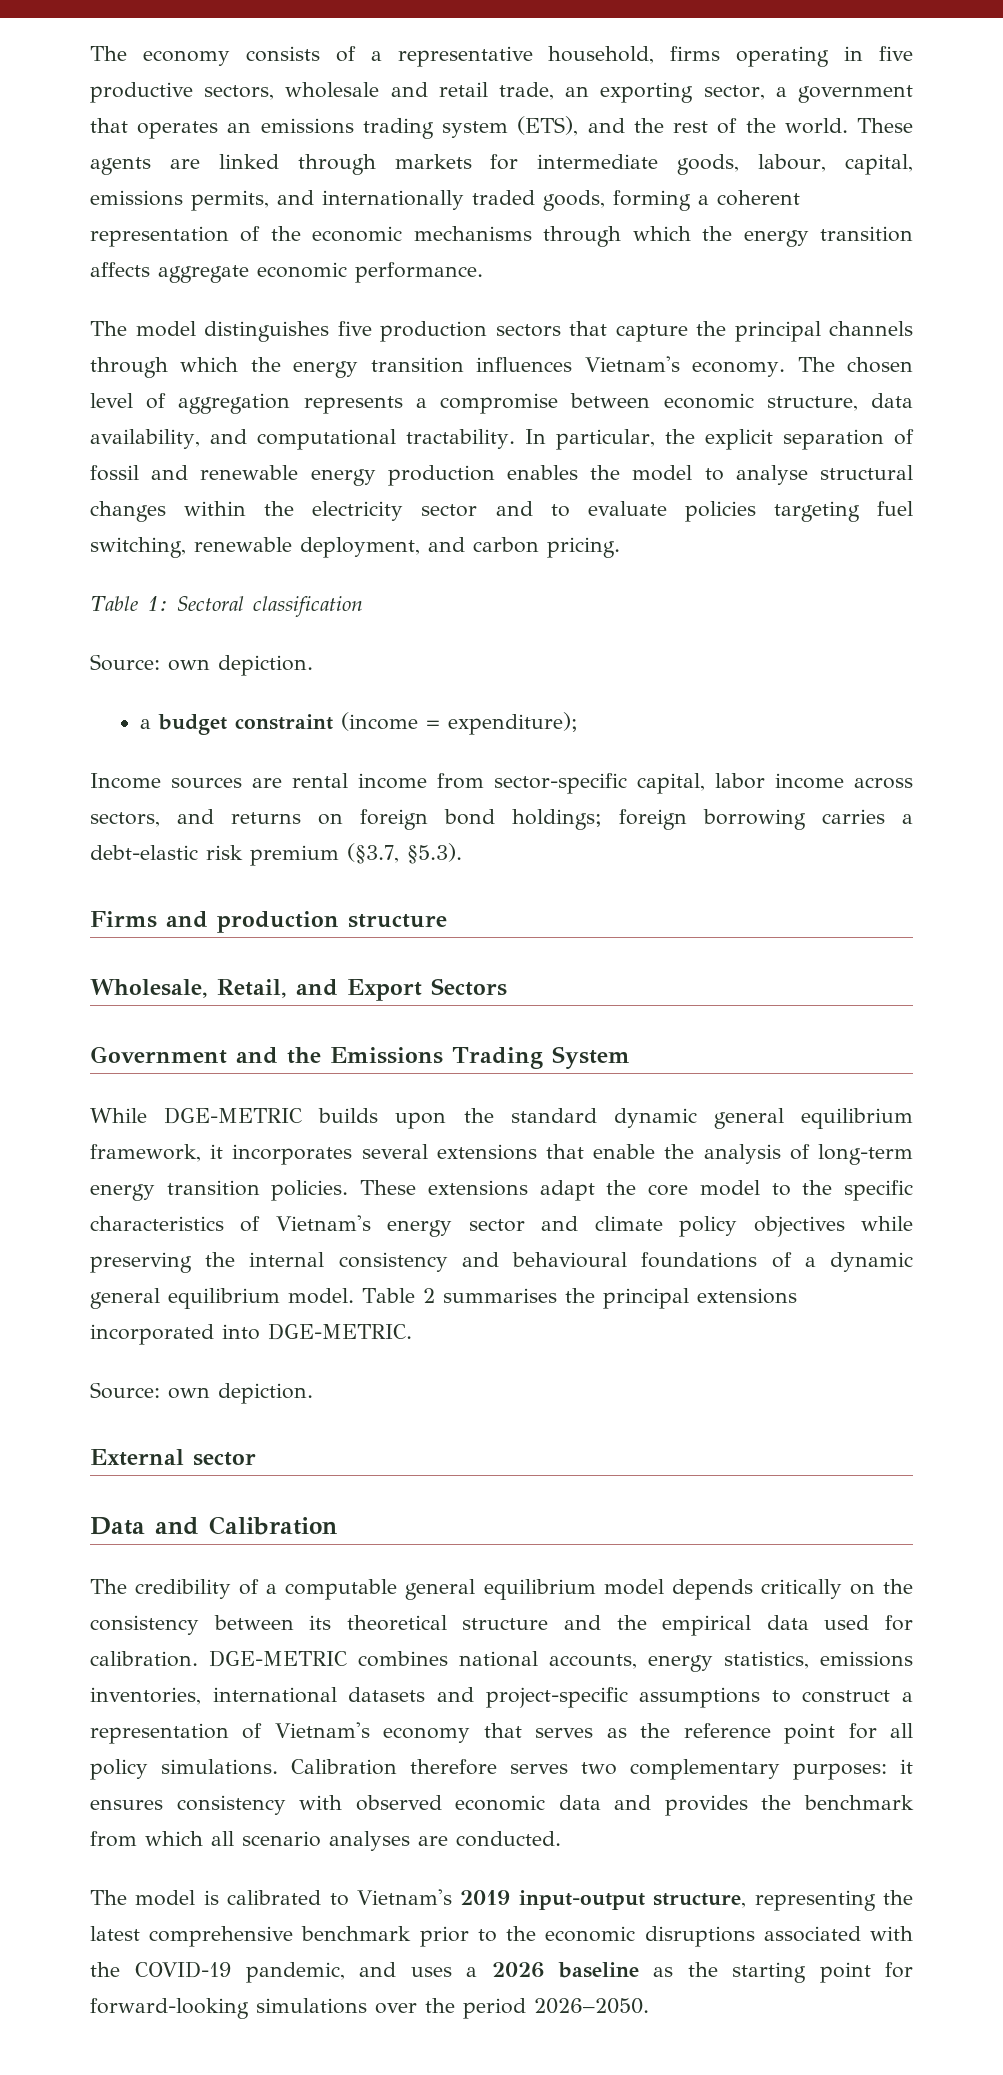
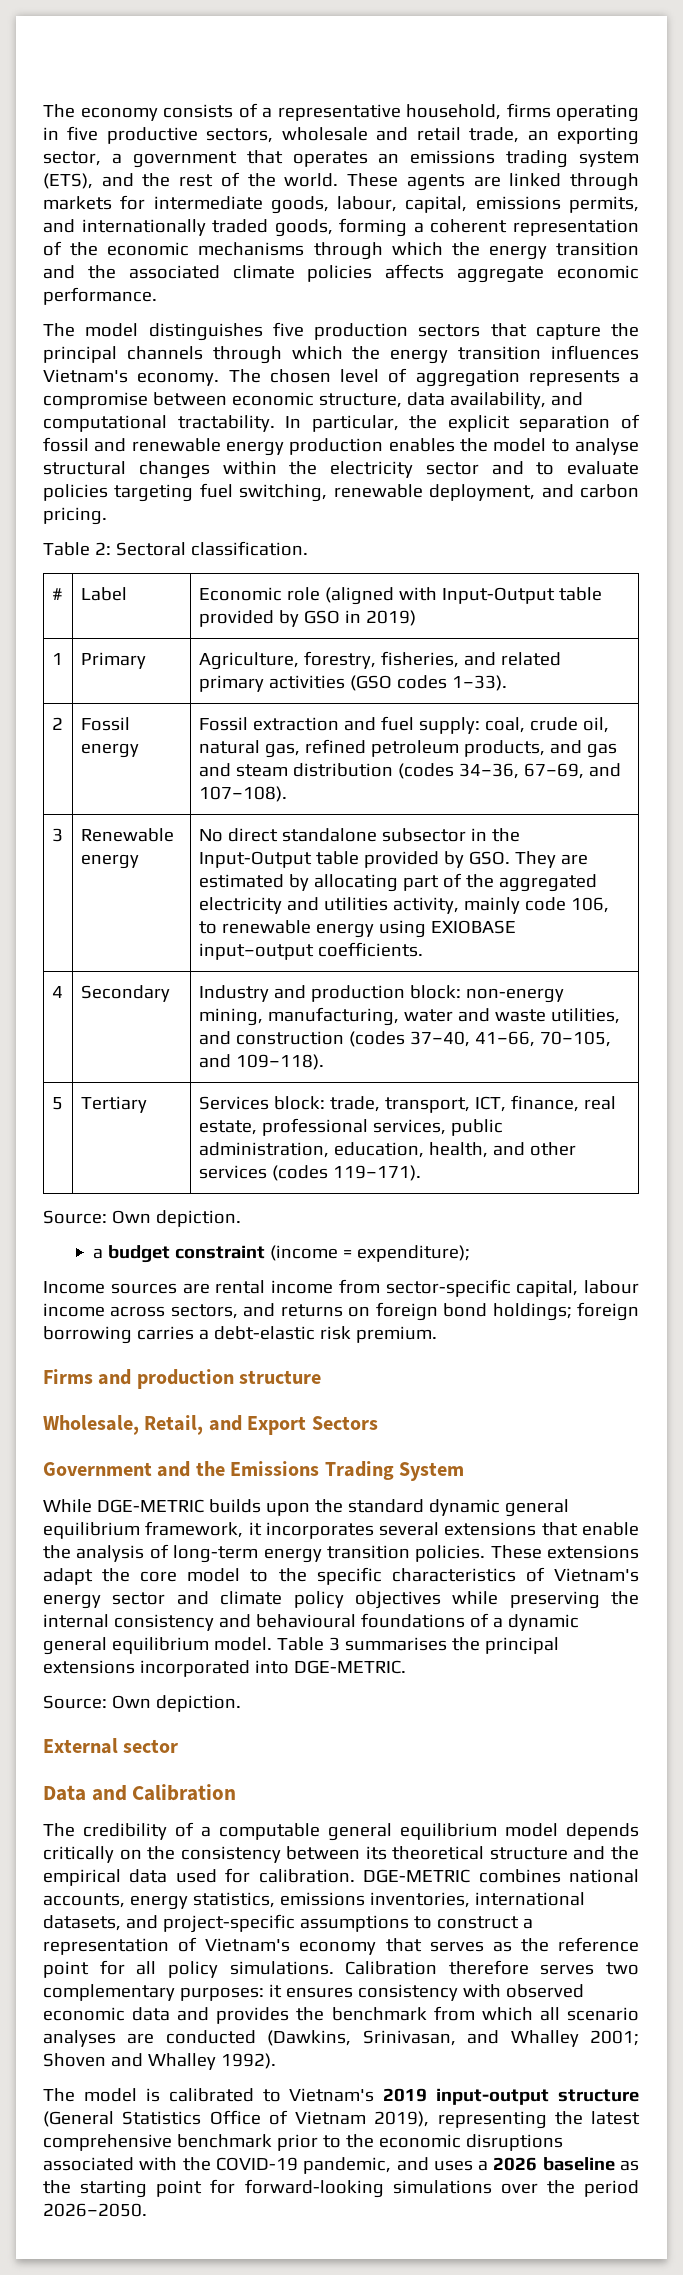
(914, 234) none -> [43,265,373,282] and the associated climate policies
[146,596,363,617] [90,654,210,671] 1: Sectoral classification // Source: own -> [94,541,308,556] [51,588,63,600] [80,587,127,601] [198,587,602,605] [198,610,416,627] [51,653,63,665] [80,652,146,669] [198,651,561,670] [198,675,507,692] [51,717,63,730] [80,717,130,731] [80,743,139,758] [198,716,609,734] [198,739,617,758] [198,763,621,779] [198,786,287,802] [51,828,63,842] [80,828,174,842] [80,854,139,869] [198,828,520,842] [198,851,588,868] [198,873,597,892] [198,897,609,914] [198,920,516,938] [198,942,423,960] [51,986,63,998] [80,985,170,1002] [198,985,564,1003] [198,1007,620,1026] [198,1031,611,1047] [198,1054,324,1070] [51,1097,63,1110] [80,1096,147,1113] [198,1095,616,1113] [198,1118,503,1136] [198,1142,576,1158] [198,1165,421,1181] [43,1210,151,1224] 2: Sectoral classification. // # | Label | Economic role (aligned with Input-Output table provided by GSO in 2019) // 1 | Primary | Agriculture, forestry, fisheries, and related primary activities (GSO codes 1–33). // 2 | Fossil energy | Fossil extraction and fuel supply: coal, crude oil, natural gas, refined petroleum products, and gas and steam distribution (codes 34–36, 67–69, and 107–108). // 3 | Renewable energy | No direct standalone subsector in the Input-Output table provided by GSO. They are estimated by allocating part of the aggregated electricity and utilities activity, mainly code 106, to renewable energy using EXIOBASE input–output coefficients. // 4 | Secondary | Industry and production block: non-energy mining, manufacturing, water and waste utilities, and construction (codes 37–40, 41–66, 70–105, and 109–118). // 5 | Tertiary | Services block: trade, transport, ICT, finance, real estate, professional services, public administration, education, health, and other services (codes 119–171). // Source: Own
[715,773,765,789] labor -> [584,1280,639,1294] labour
[250,843,462,866] premium (§3.7, §5.3). -> [355,1326,437,1343] premium.
[422,1288,435,1303] 2 -> [328,1637,340,1651] 3
[168,1387,210,1399] own -> [111,1695,151,1709] Own
[348,1687,426,1702] datasets -> [43,1915,121,1931] datasets,
[456,1831,561,1847] conducted. -> [165,2030,639,2047] [43,2053,276,2070] conducted (Dawkins, Srinivasan, and Whalley 2001; Shoven and Whalley 1992).
[653,1893,747,1908] structure, -> [558,2089,639,2102] [43,2110,430,2127] structure (General Statistics Office of Vietnam 2019),

